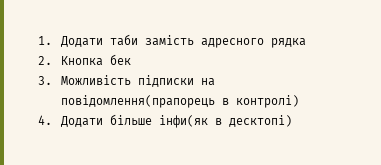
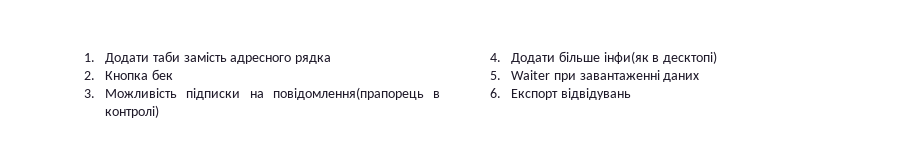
(292, 121) none -> [489,70,700,82] [489,88,631,100] // 5. Waiter при завантаженні даних // 6. Експорт відвідувань

